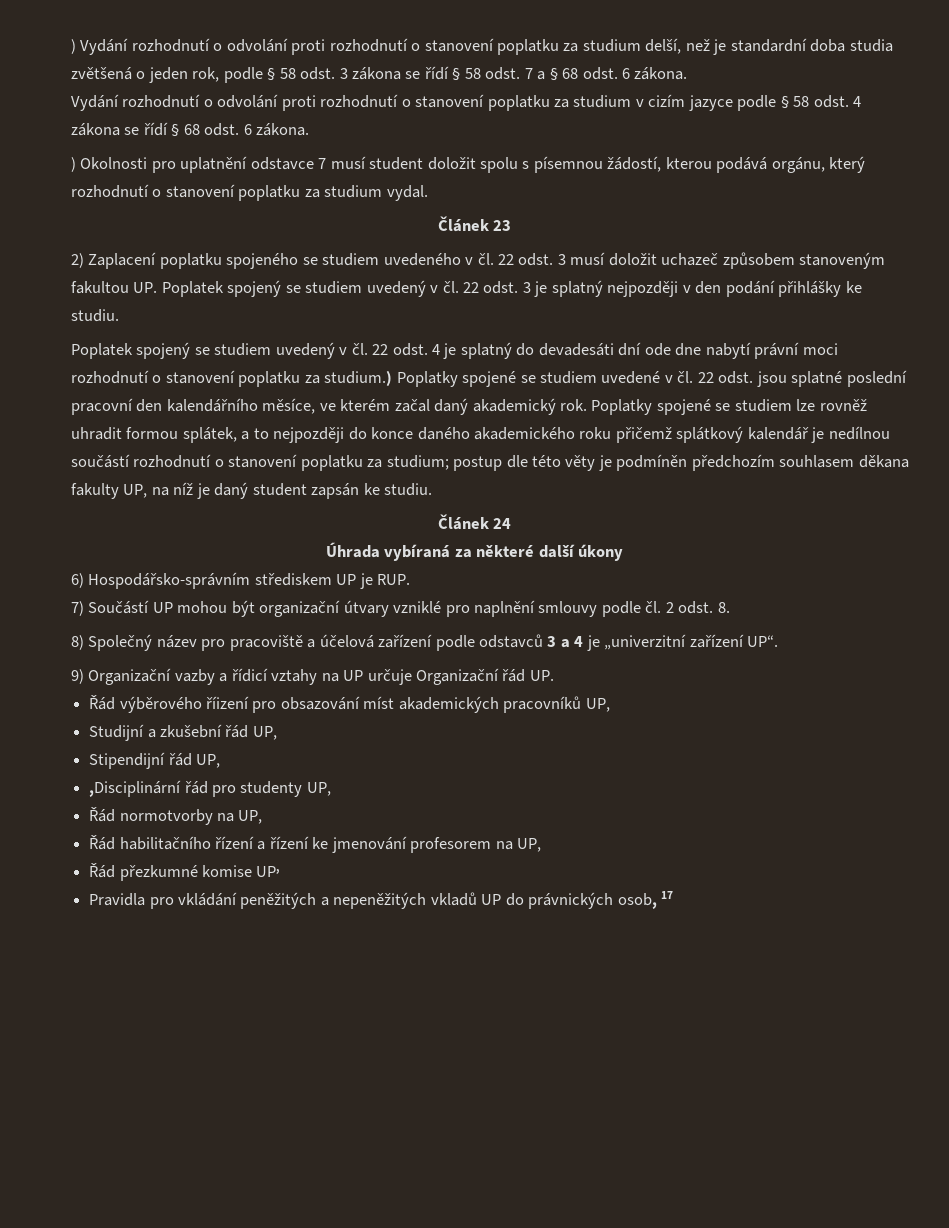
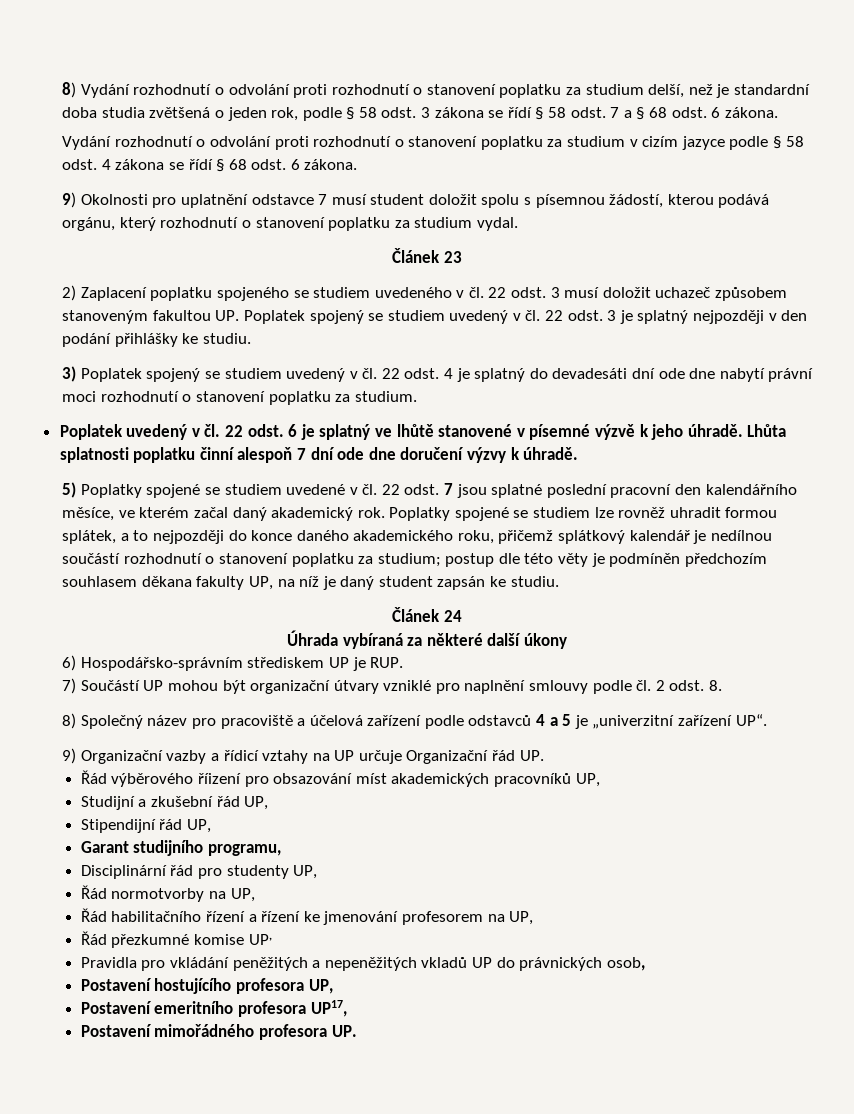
[70,39,76,54] ) -> [62,82,77,98] 8)
[70,157,76,172] ) -> [62,192,77,208] 9)
(119, 315) none -> [62,366,77,382] 3)
[324,370,393,386] studium.) -> [354,391,417,402] [59,424,787,440] [59,447,579,463] [62,482,77,498] studium. // Poplatek uvedený v čl. 22 odst. 6 je splatný ve lhůtě stanovené v písemné výzvě k jeho úhradě. Lhůta splatnosti poplatku činní alespoň 7 dní ode dne doručení výzvy k úhradě. // 5)
(754, 377) none -> [444,483,454,495] 7
[579,427,612,439] roku -> [457,530,494,544] roku,
[547,636,584,648] 3 a 4 -> [536,714,572,726] 4 a 5
[89,780,182,797] ,Disciplinární -> [80,840,282,856] [80,865,167,879] Garant studijního programu, // Disciplinární
[661,891,674,899] 17 -> [80,978,333,994] [80,1000,347,1017] [80,1024,357,1040] // Postavení hostujícího profesora UP, // Postavení emeritního profesora UP17, // Postavení mimořádného profesora UP.

